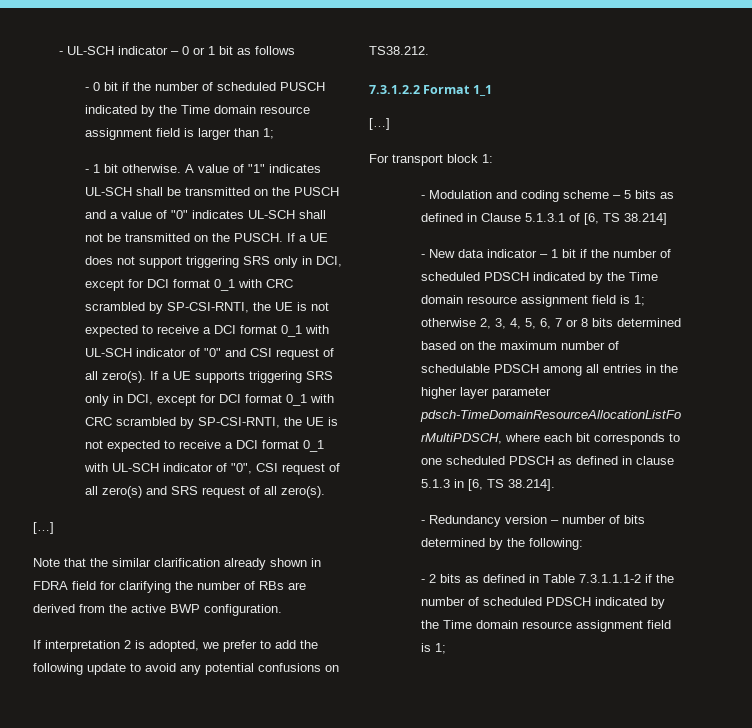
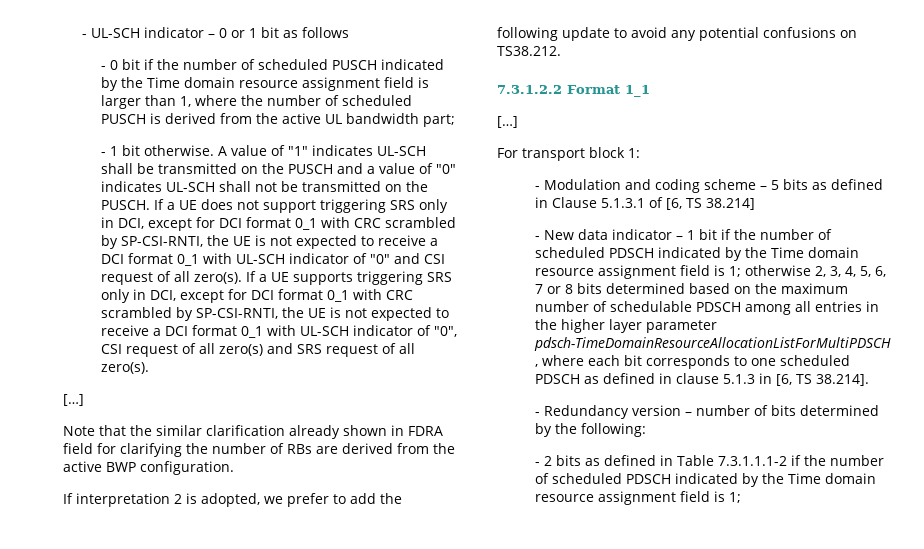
[262,128,274,139] 1; -> [180,95,413,107] [101,113,456,127] 1, where the number of scheduled PUSCH is derived from the active UL bandwidth part;

